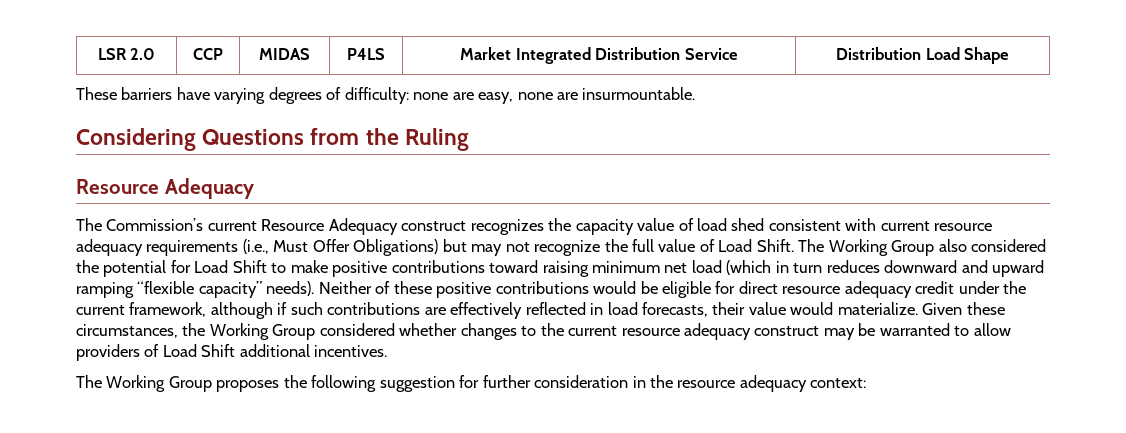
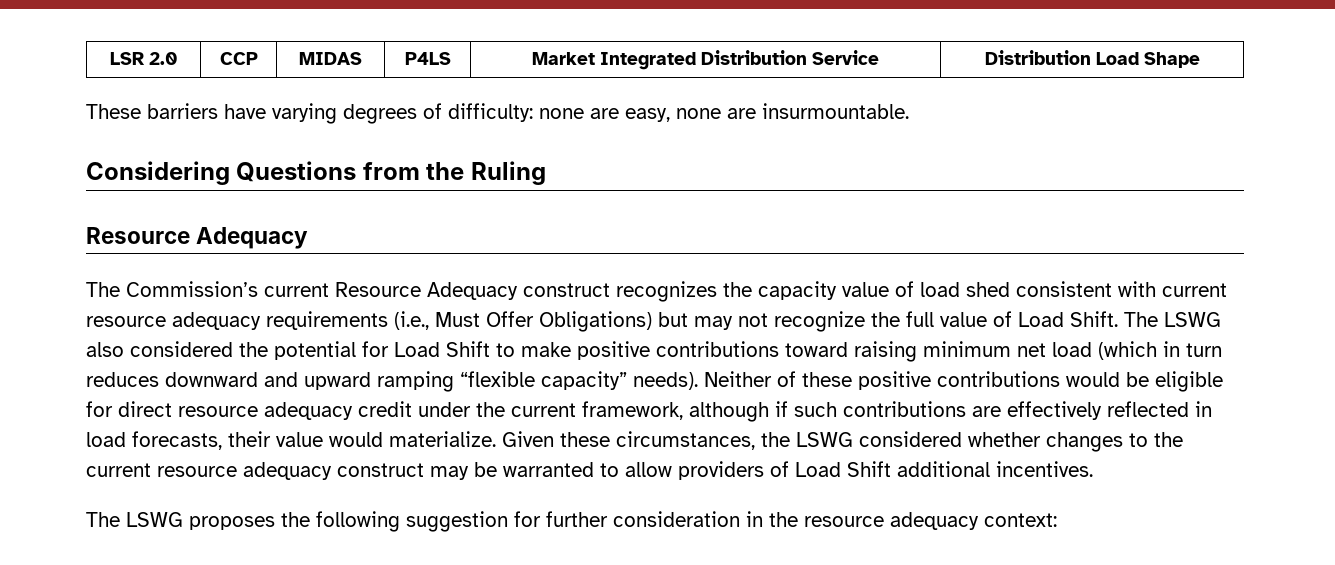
[828,239,935,256] Working Group -> [1164,312,1221,327] LSWG
[209,323,316,340] Working Group -> [796,432,853,447] LSWG
[106,375,212,392] Working Group -> [126,512,183,527] LSWG

